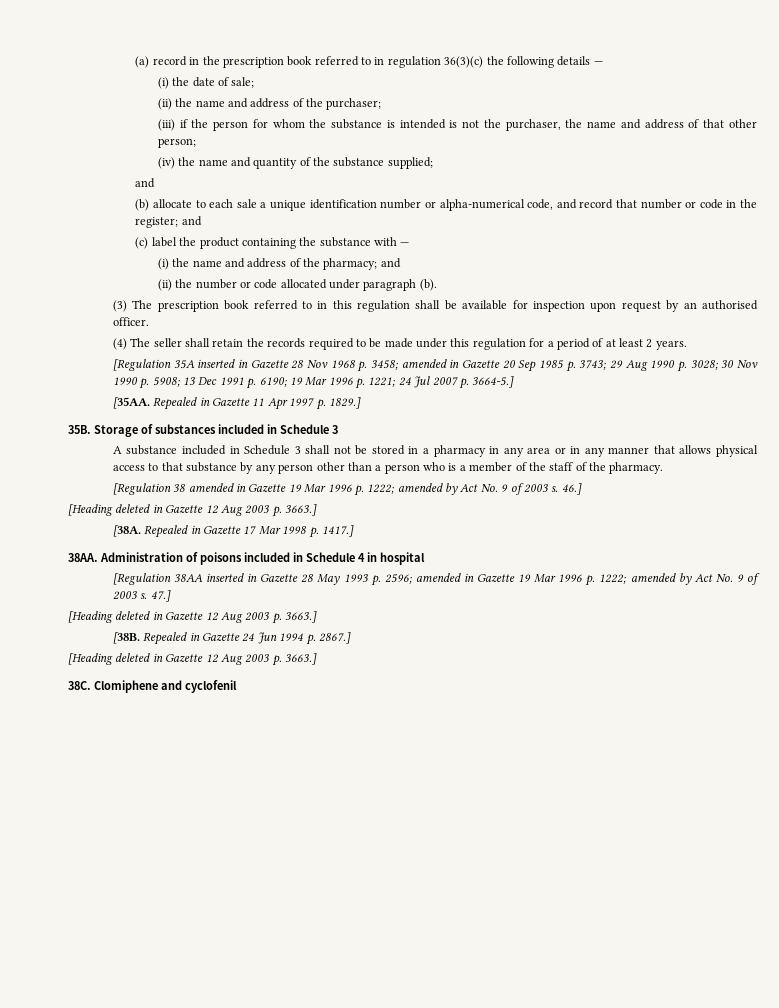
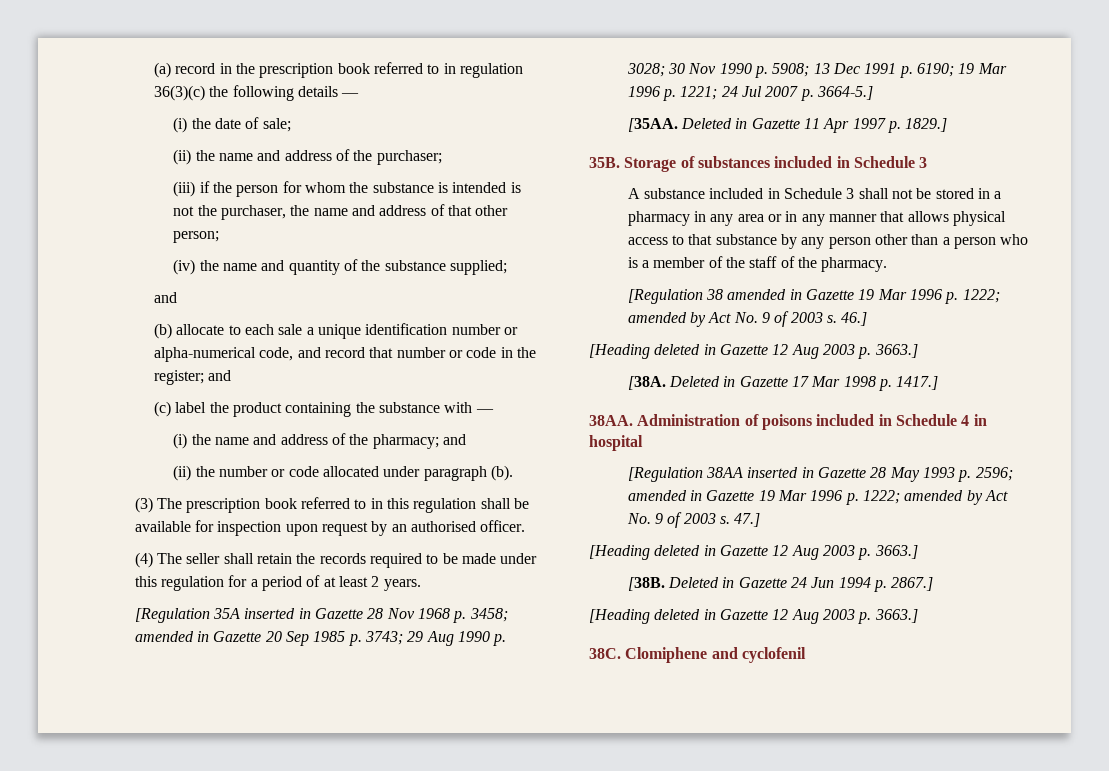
[153,397,198,410] Repealed -> [681,118,733,129] Deleted
[144,525,189,538] Repealed -> [669,376,721,387] Deleted
[143,632,188,645] Repealed -> [668,577,720,588] Deleted

